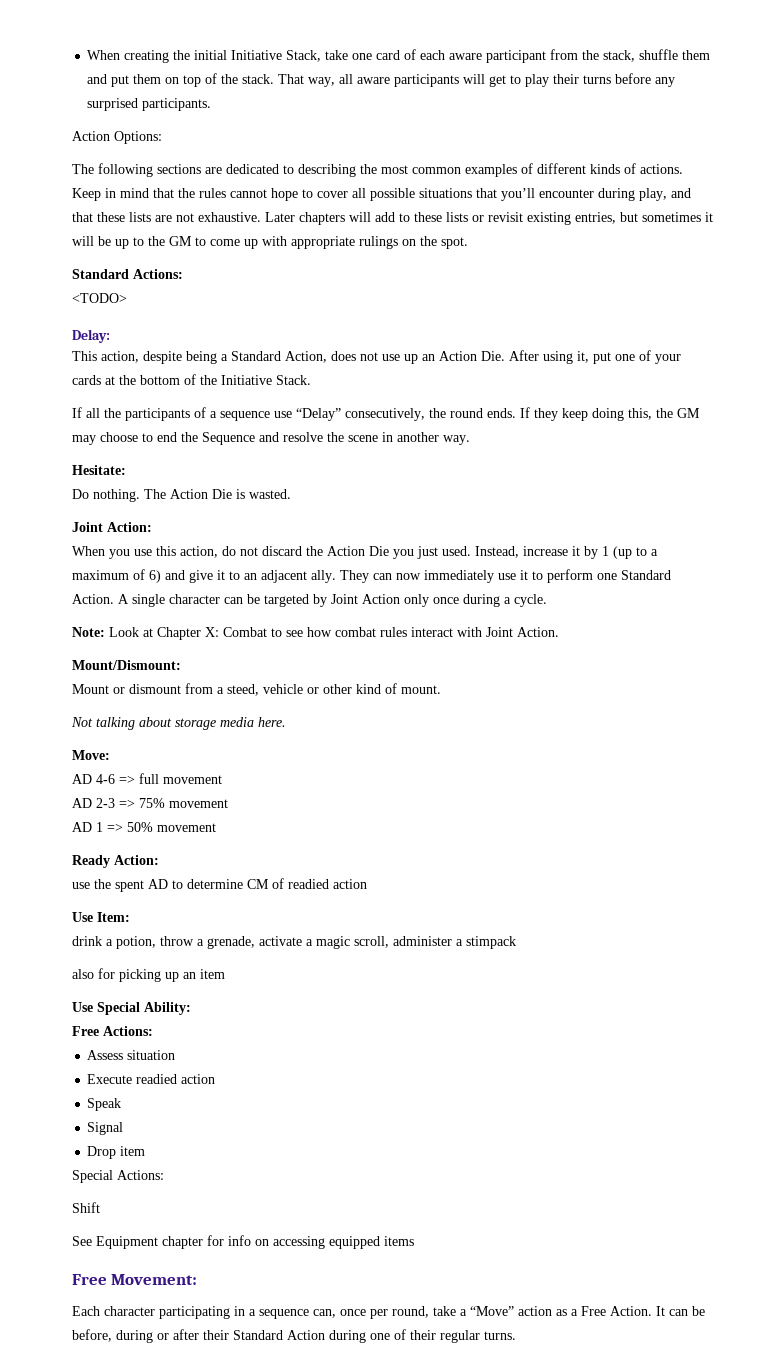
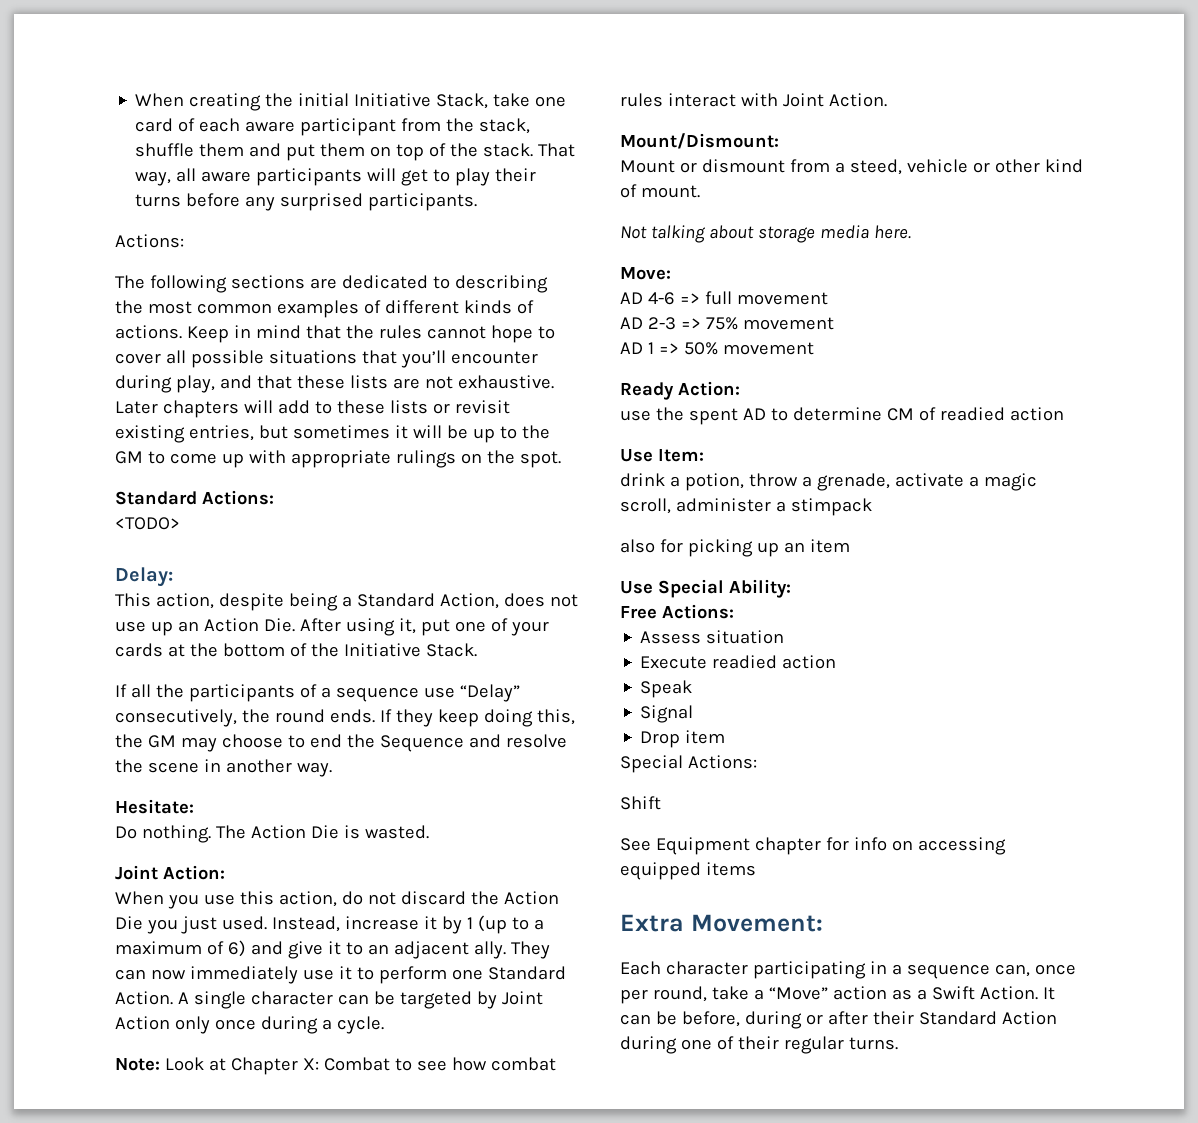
[72,131,162,144] Action Options: -> [115,234,184,248] Actions:
[72,1274,107,1285] Free -> [620,914,684,932] Extra
[581,1306,606,1316] Free -> [931,986,975,1000] Swift

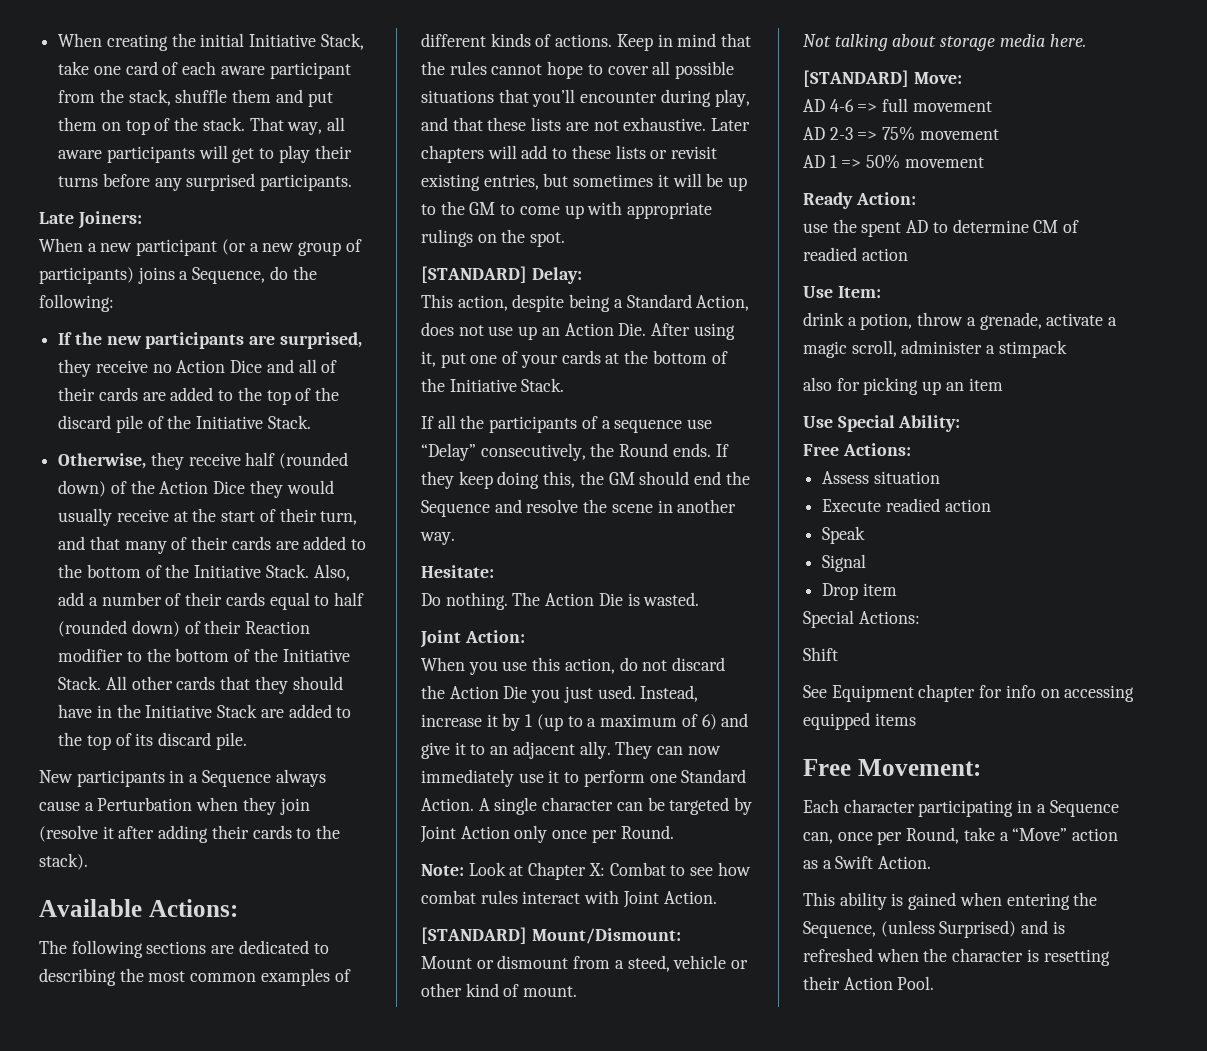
(478, 202) none -> [39,211,142,229] [39,238,362,256] [39,266,317,284] [39,294,114,312] [58,332,362,349] [58,359,338,377] [58,387,340,405] [58,415,311,433] [58,452,349,470] [58,480,334,498] [58,508,358,526] [58,536,367,554] [58,564,350,581] [58,592,365,610] [58,620,311,637] [58,648,350,662] [58,676,343,694] [58,704,352,718] [58,732,247,750] [39,769,326,787] [39,797,310,815] [39,825,341,843] [39,853,88,870] [39,899,142,917] Late Joiners: // When a new participant (or a new group of participants) joins a Sequence, do the following: // If the new participants are surprised, they receive no Action Dice and all of their cards are added to the top of the discard pile of the Initiative Stack. // Otherwise, they receive half (rounded down) of the Action Dice they would usually receive at the start of their turn, and that many of their cards are added to the bottom of the Initiative Stack. Also, add a number of their cards equal to half (rounded down) of their Reaction modifier to the bottom of the Initiative Stack. All other cards that they should have in the Initiative Stack are added to the top of its discard pile. // New participants in a Sequence always cause a Perturbation when they join (resolve it after adding their cards to the stack). // Available
[115,490,274,505] [115,517,180,530] Standard Actions: // <TODO> // -> [421,266,527,283] [STANDARD]
[274,709,325,723] round -> [619,443,669,457] Round
[180,734,305,752] may choose to -> [639,471,690,485] should
[260,1016,384,1034] during a cycle. -> [591,825,674,843] per Round.
(887, 100) none -> [421,927,527,944] [STANDARD]
(911, 232) none -> [803,70,909,87] [STANDARD]
[620,914,684,932] Extra -> [803,759,851,776] Free
[906,964,990,979] sequence -> [1049,800,1119,817] Sequence
[652,986,707,1002] round, -> [906,827,960,844] Round,
[1042,987,1055,1000] [620,1011,1057,1029] [620,1036,898,1054] It can be before, during or after their Standard Action during one of their regular turns. -> [803,892,1098,910] [803,920,1065,938] [803,948,1110,966] [803,976,935,990] // This ability is gained when entering the Sequence, (unless Surprised) and is refreshed when the character is resetting their Action Pool.

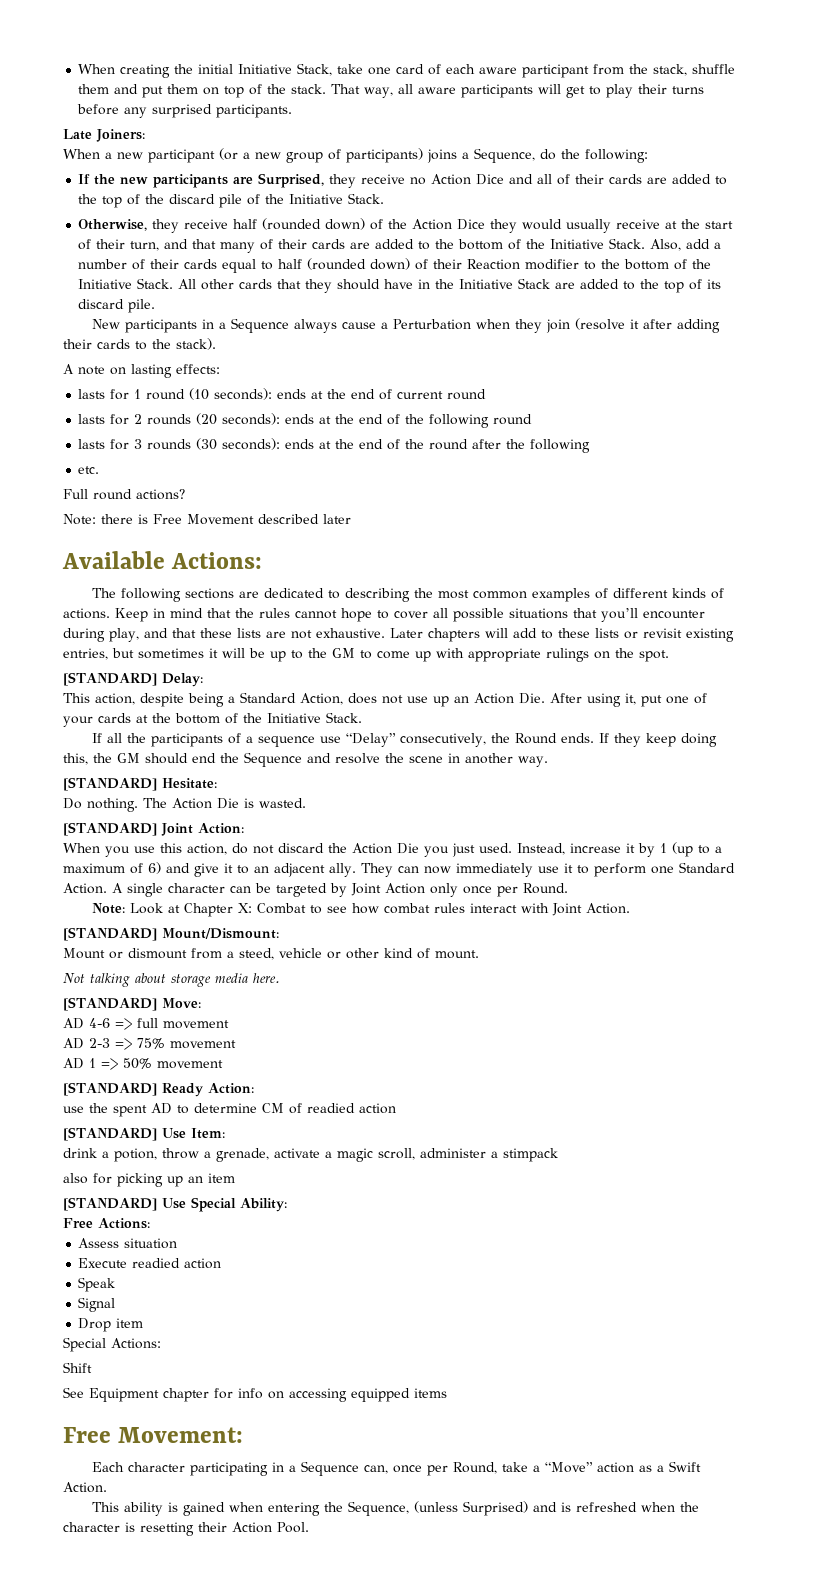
[279,332,362,349] surprised, -> [258,173,325,188] Surprised,
(88, 861) none -> [63,364,220,378] [78,388,487,400] [78,413,533,428] [78,438,591,453] [78,466,100,474] [63,489,185,500] [63,514,351,525] // A note on lasting effects: // lasts for 1 round (10 seconds): ends at the end of current round // lasts for 2 rounds (20 seconds): ends at the end of the following round // lasts for 3 rounds (30 seconds): ends at the end of the round after the following // etc. // Full round actions? // Note: there is Free Movement described later
(455, 538) none -> [63,777,157,791] [STANDARD]
(700, 599) none -> [63,822,157,836] [STANDARD]
(984, 162) none -> [63,1082,157,1096] [STANDARD]
(908, 254) none -> [63,1127,157,1141] [STANDARD]
(1003, 384) none -> [63,1197,157,1211] [STANDARD]

